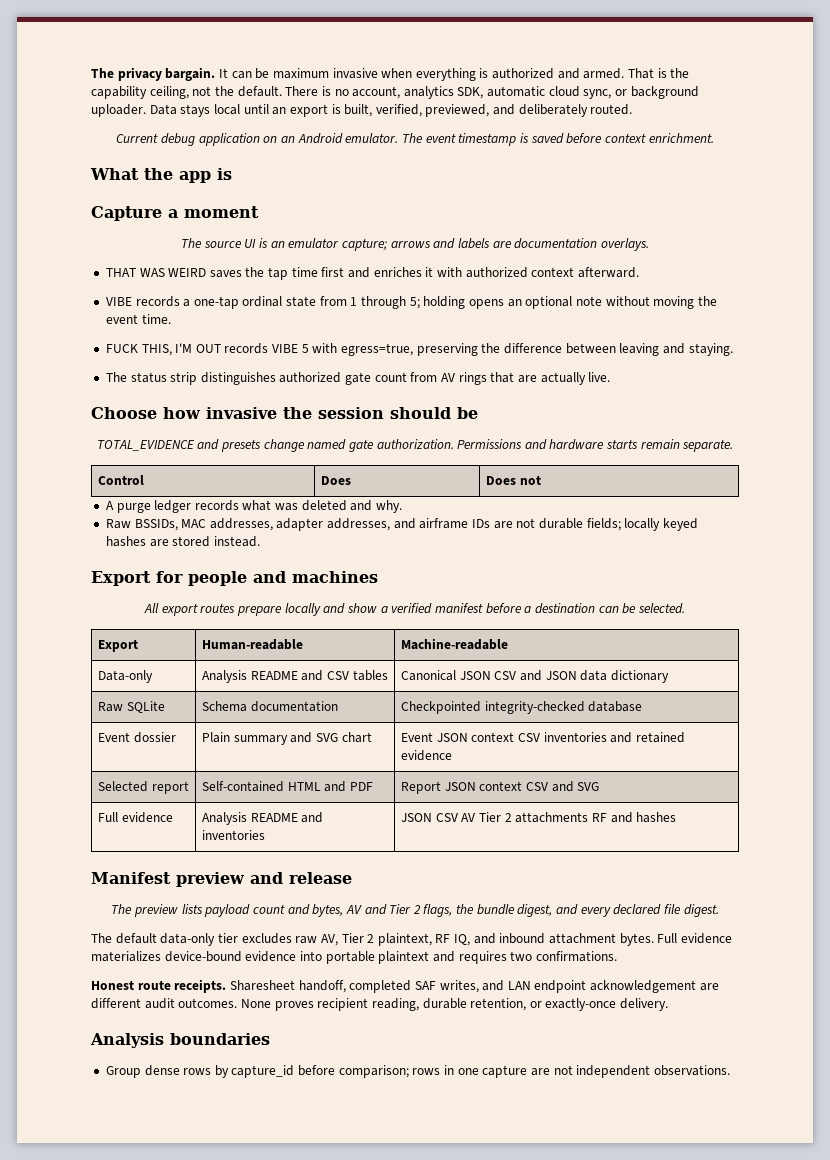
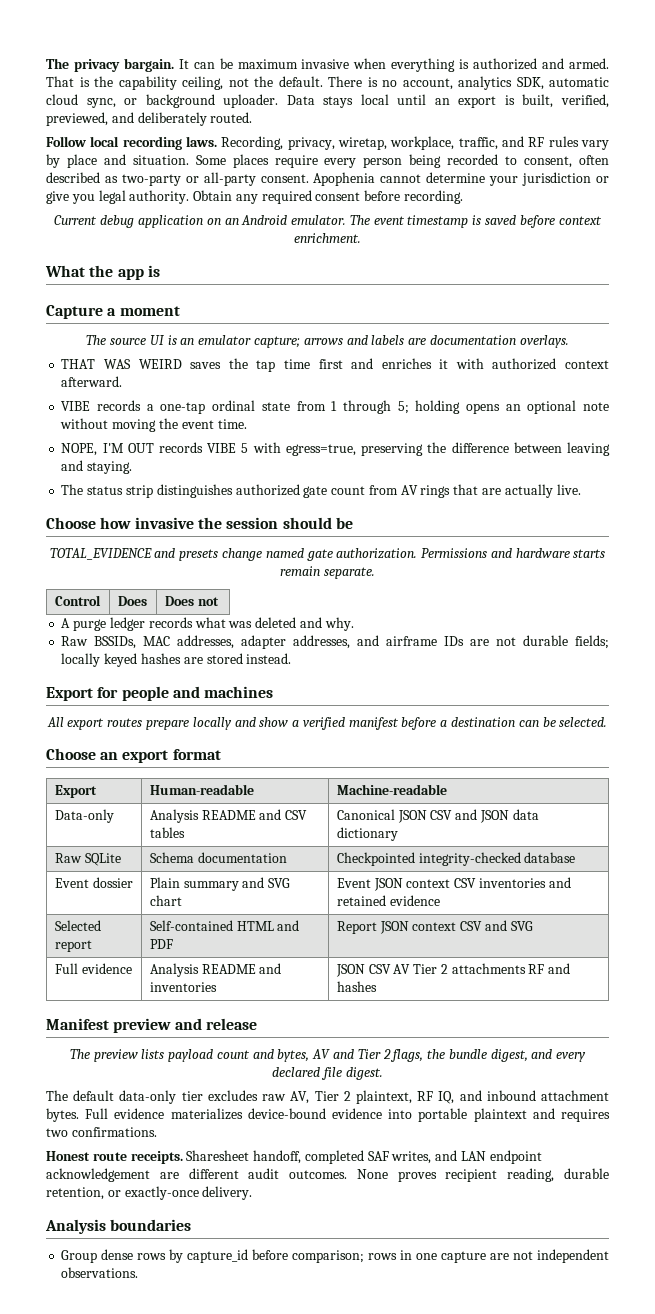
(633, 109) none -> [46,136,609,150] [46,154,609,168] [46,172,609,186] [46,190,464,204] // Follow local recording laws. Recording, privacy, wiretap, workplace, traffic, and RF rules vary by place and situation. Some places require every person being recorded to consent, often described as two-party or all-party consent. Apophenia cannot determine your jurisdiction or give you legal authority. Obtain any required consent before recording.
[105,344,172,356] FUCK THIS, -> [61,443,98,456] NOPE,
(685, 608) none -> [46,748,221,763] // Choose an export format

